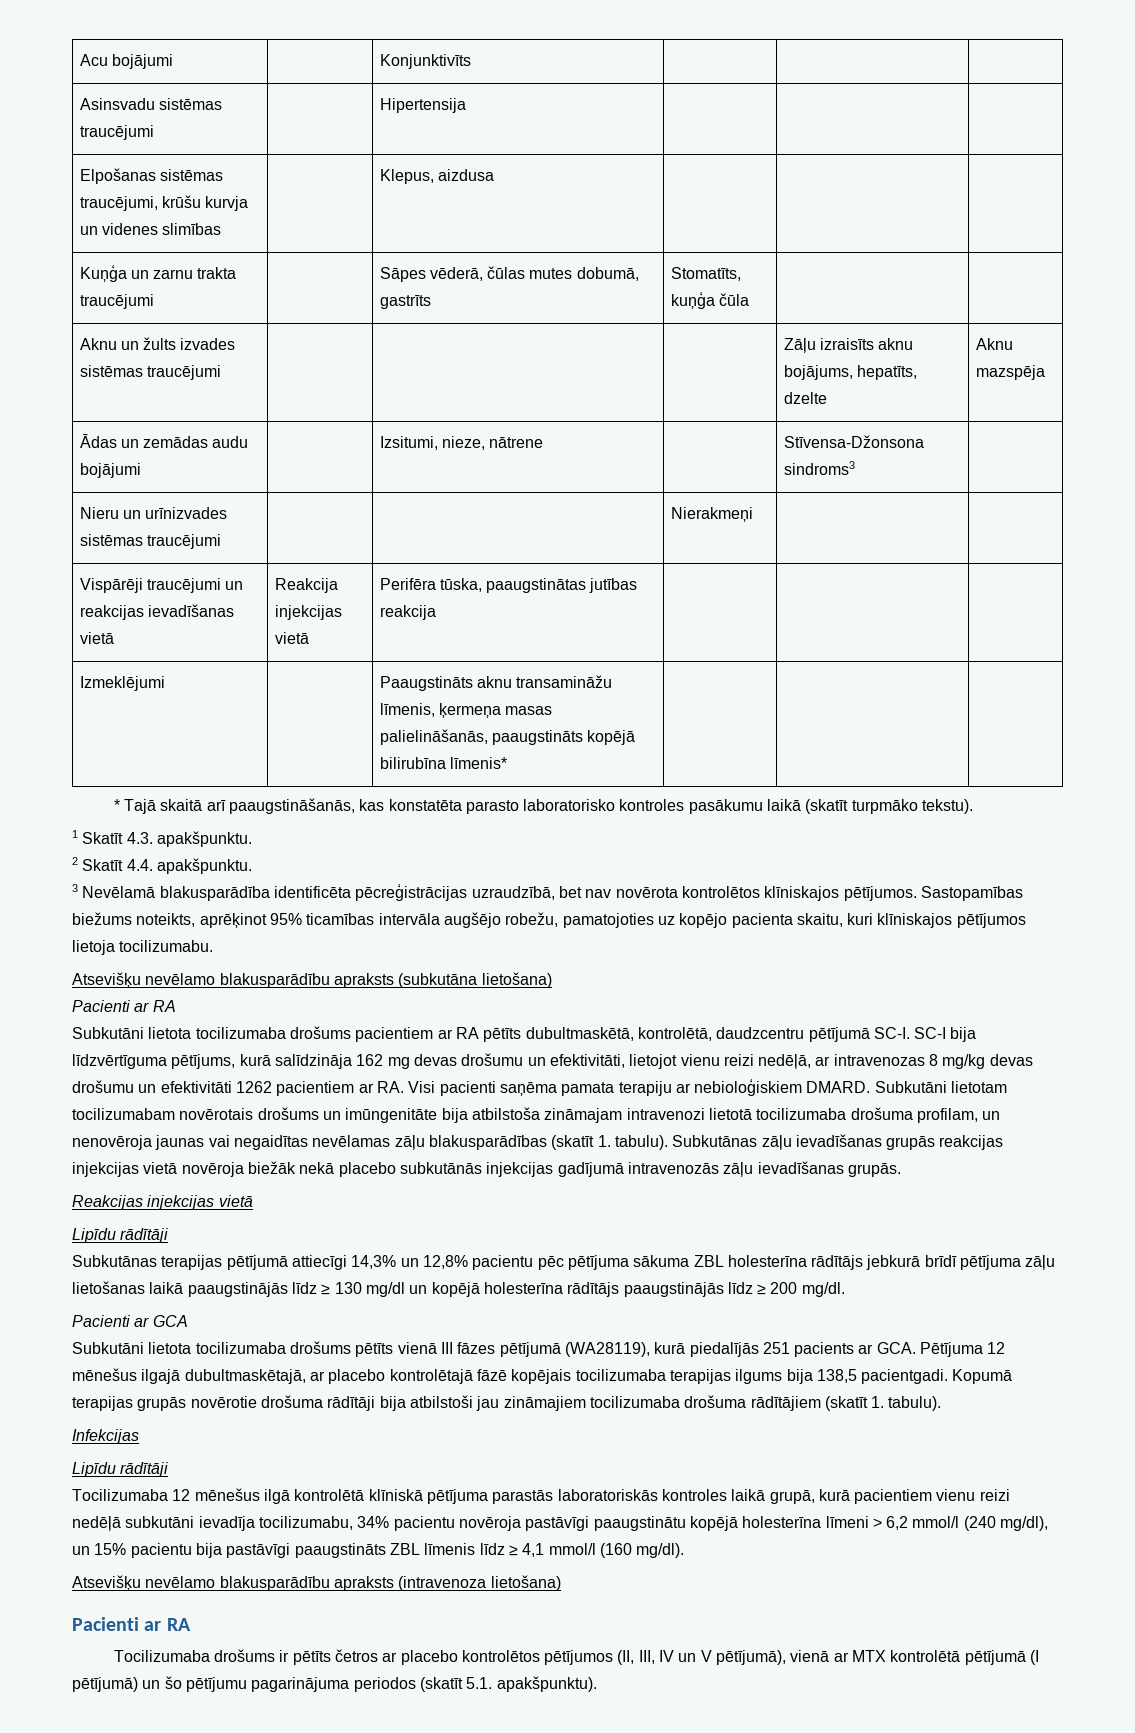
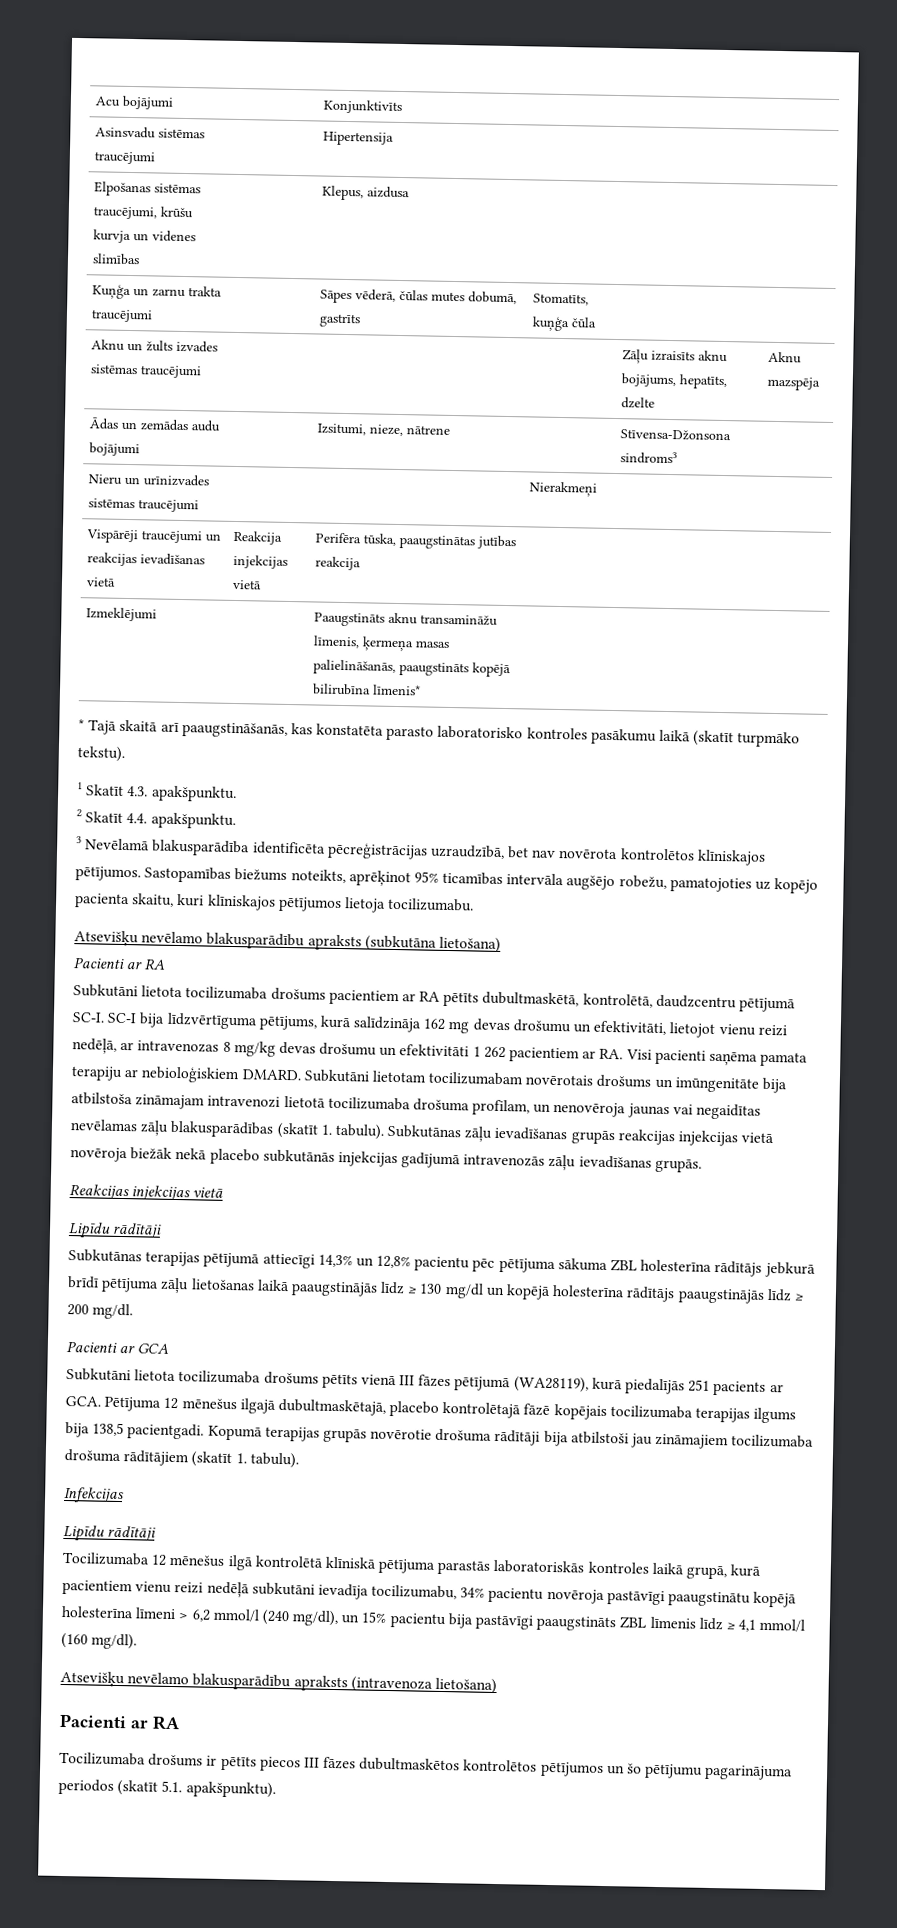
[235,1081,272,1093] 1262 -> [472,1046,506,1059] 1 262
[309,1371,325,1381] ar -> (386, 1407) none
[334,1649,1039,1665] [72,1677,138,1692] četros ar placebo kontrolētos pētījumos (II, III, IV un V pētījumā), vienā ar MTX kontrolētā pētījumā (I pētījumā) -> [259,1756,604,1777] piecos III fāzes dubultmaskētos kontrolētos pētījumos

